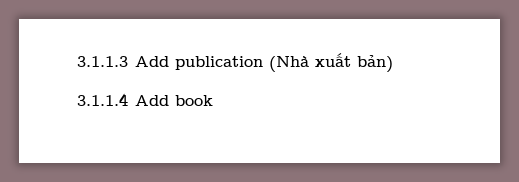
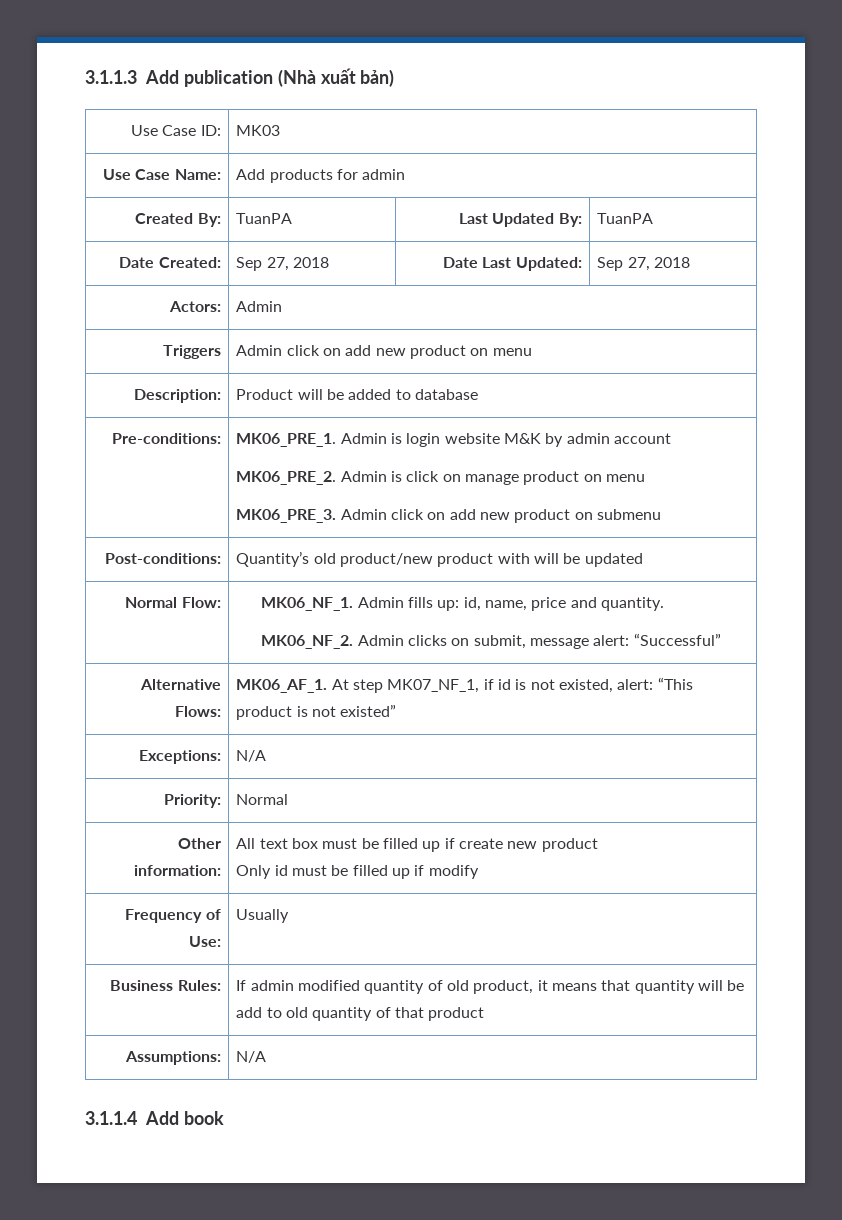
(394, 64) none -> [130,125,221,136] [236,125,281,136] [102,169,221,180] [236,169,406,183] [135,213,221,227] [236,213,293,224] [458,213,582,227] [597,213,654,224] [119,257,221,268] [236,257,330,271] [442,257,582,271] [597,257,691,271] [168,301,221,312] [236,301,283,312] [162,345,221,359] [236,345,532,359] [133,389,221,403] [236,389,479,400] [111,433,221,444] [236,433,671,447] [236,471,645,485] [236,509,661,523] [104,553,221,564] [236,551,643,567] [125,597,221,608] [261,597,665,611] [261,633,721,649] [139,679,221,690] [174,706,221,717] [236,677,693,693] [236,704,397,720] [138,750,221,764] [236,750,267,762] [163,794,221,808] [236,794,289,805] [177,838,221,849] [133,865,221,876] [236,838,598,852] [236,865,479,879] [125,909,221,923] [188,936,221,947] [236,909,290,923] [110,980,221,991] [236,980,745,994] [236,1007,485,1021] [124,1051,221,1065] [236,1051,267,1063] // Use Case ID: | MK03 // Use Case Name: | Add products for admin // Created By: | TuanPA | Last Updated By: | TuanPA // Date Created: | Sep 27, 2018 | Date Last Updated: | Sep 27, 2018 // Actors: | Admin // Triggers | Admin click on add new product on menu // Description: | Product will be added to database // Pre-conditions: | MK06_PRE_1. Admin is login website M&K by admin account // MK06_PRE_2. Admin is click on manage product on menu // MK06_PRE_3. Admin click on add new product on submenu // Post-conditions: | Quantity’s old product/new product with will be updated // Normal Flow: | MK06_NF_1. Admin fills up: id, name, price and quantity. // MK06_NF_2. Admin clicks on submit, message alert: “Successful” // Alternative Flows: | MK06_AF_1. At step MK07_NF_1, if id is not existed, alert: “This product is not existed” // Exceptions: | N/A // Priority: | Normal // Other information: | All text box must be filled up if create new product // Only id must be filled up if modify // Frequency of Use: | Usually // Business Rules: | If admin modified quantity of old product, it means that quantity will be add to old quantity of that product // Assumptions: | N/A

